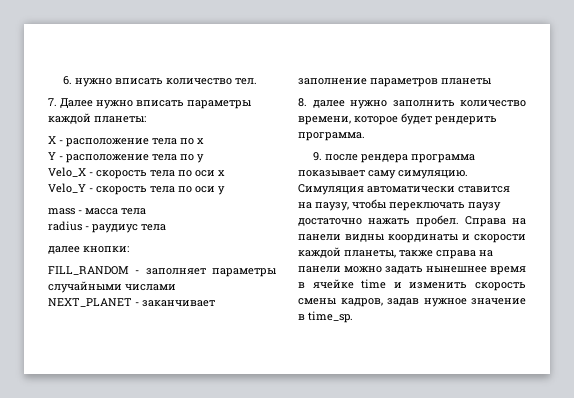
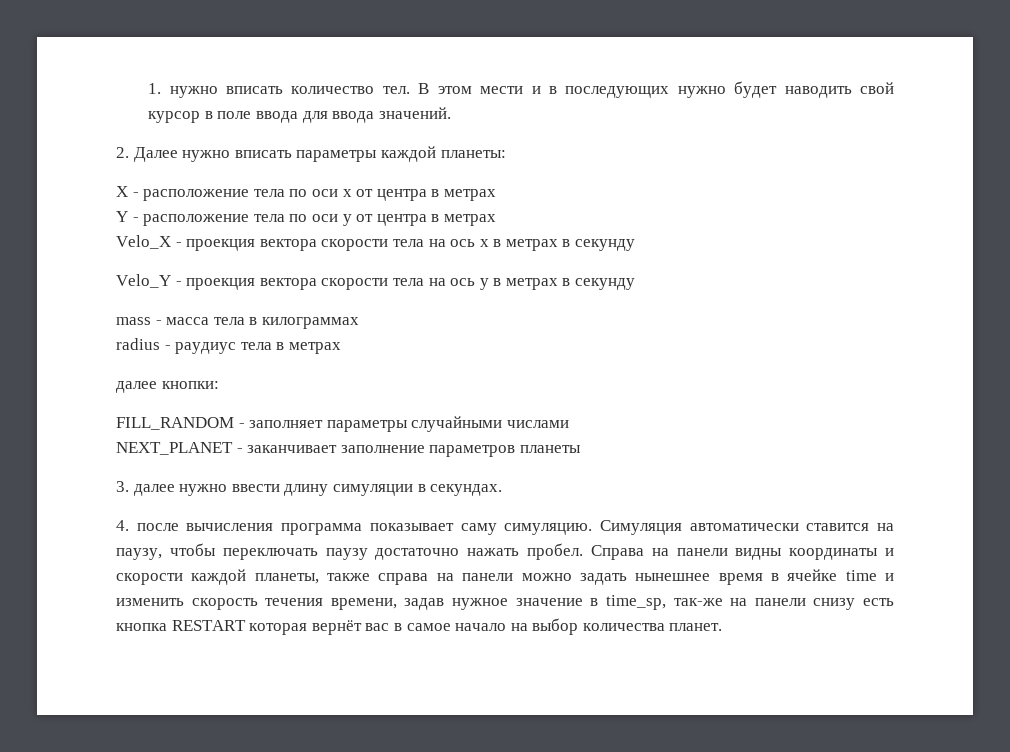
[62,76,72,85] 6. -> [148,83,162,94] 1.
[48,98,57,106] // 7. -> [418,81,894,98] [148,107,451,123] [116,147,129,158] В этом мести и в последующих нужно будет наводить свой курсор в поле ввода для ввода значений. // 2.
[197,138,204,144] x -> [311,189,496,201] оси x от центра в метрах
[197,154,204,163] [48,167,225,179] [48,183,225,195] y // Velo_X - скорость тела по оси x // Velo_Y - скорость тела по оси y -> [311,214,496,226] [116,235,636,251] [116,274,636,290] оси y от центра в метрах // Velo_X - проекция вектора скорости тела на ось x в метрах в секунду // Velo_Y - проекция вектора скорости тела на ось y в метрах в секунду
(146, 211) none -> [249,317,359,329] в килограммах
(166, 227) none -> [276,342,341,354] в метрах
[298,98,307,107] 8. -> [116,481,129,492] 3.
[392,100,526,107] [298,113,497,125] [298,132,365,141] [313,152,409,163] заполнить количество времени, которое будет рендерить программа. // 9. после рендера -> [231,484,503,496] [116,520,274,531] ввести длину симуляции в секундах. // 4. после вычисления
[298,298,383,307] смены кадров, -> [265,598,397,610] течения времени,
[308,311,353,323] time_sp. -> [605,595,894,610] [116,618,723,635] time_sp, так-же на панели снизу есть кнопка RESTART которая вернёт вас в самое начало на выбор количества планет.

